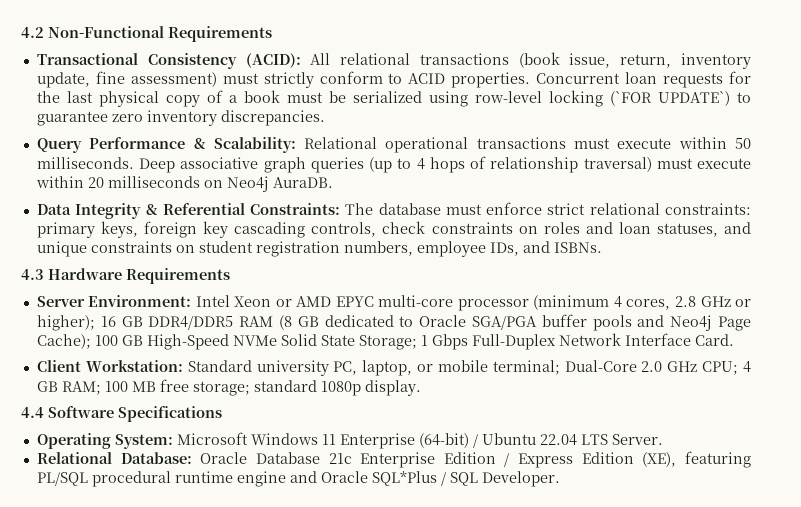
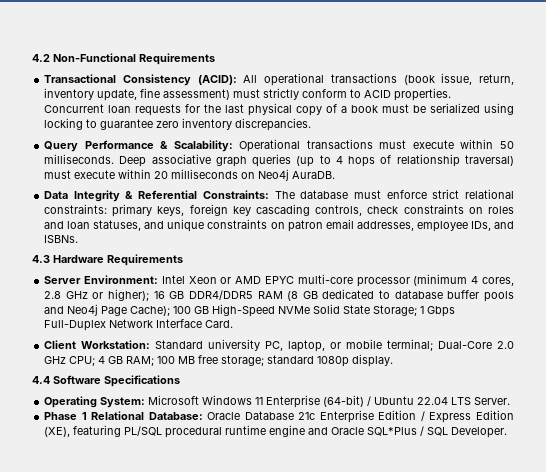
[340,53,411,65] relational -> [264,73,325,86] operational
[474,90,730,107] row-level locking (`FOR UPDATE`) -> [44,118,84,130] locking
[304,137,469,153] Relational operational -> [239,139,301,152] Operational
[198,241,413,257] student registration numbers, -> [287,219,414,232] patron email addresses,
[419,315,537,330] Oracle SGA/PGA -> [394,290,443,299] database
(663, 439) none -> [44,412,87,420] Phase 1

